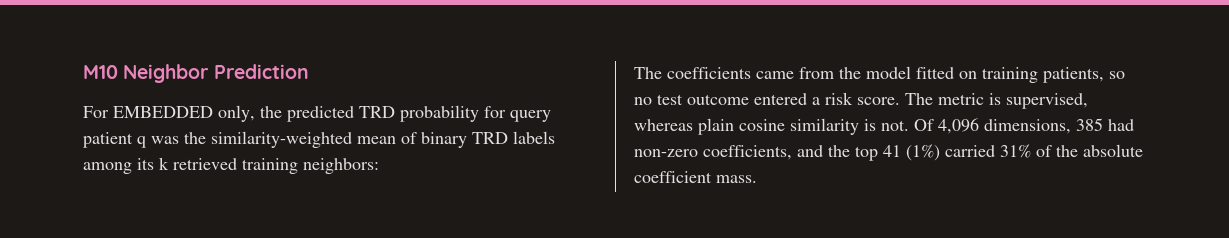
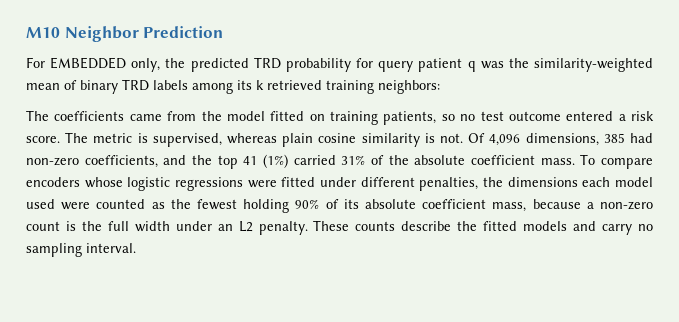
(757, 179) none -> [580,154,653,169] [26,177,653,191] [26,199,653,213] [26,220,654,235] [26,243,136,257] To compare encoders whose logistic regressions were fitted under different penalties, the dimensions each model used were counted as the fewest holding 90% of its absolute coefficient mass, because a non-zero count is the full width under an L2 penalty. These counts describe the fitted models and carry no sampling interval.

